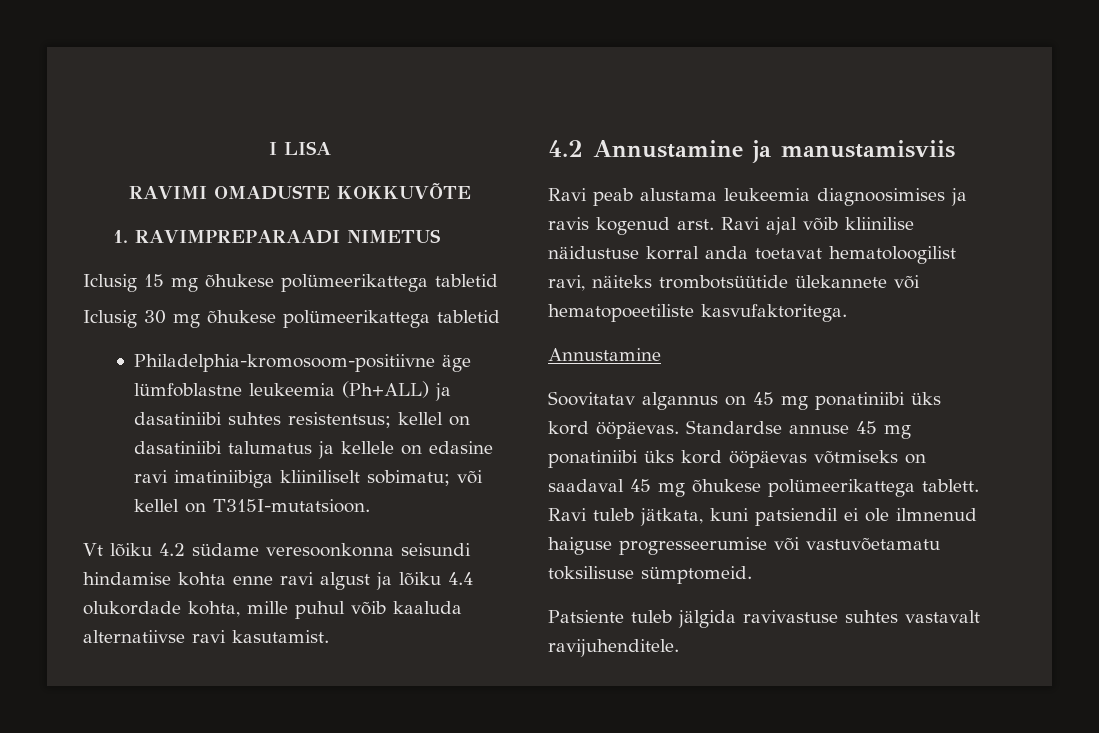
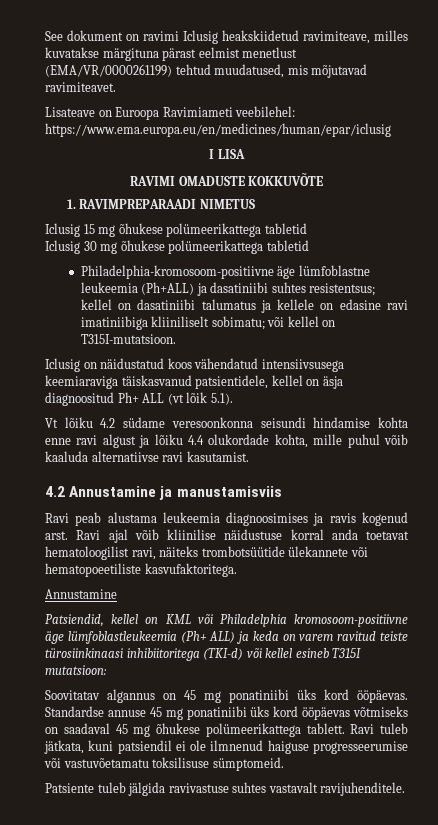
(269, 148) none -> [45,30,408,44] [45,47,298,61] [45,64,368,78] [45,82,116,92] [45,106,296,120] [45,123,391,137] See dokument on ravimi Iclusig heakskiidetud ravimiteave, milles kuvatakse märgituna pärast eelmist menetlust (EMA/VR/0000261199) tehtud muudatused, mis mõjutavad ravimiteavet. // Lisateave on Euroopa Ravimiameti veebilehel: https://www.ema.europa.eu/en/medicines/human/epar/iclusig //
(370, 506) none -> [45,358,344,372] [45,375,343,389] [45,392,233,406] // Iclusig on näidustatud koos vähendatud intensiivsusega keemiaraviga täiskasvanud patsientidele, kellel on äsja diagnoositud Ph+ ALL (vt lõik 5.1).
(661, 354) none -> [45,614,408,627] [45,631,408,644] [45,648,362,661] [45,665,107,675] // Patsiendid, kellel on KML või Philadelphia kromosoom-positiivne äge lümfoblastleukeemia (Ph+ ALL) ja keda on varem ravitud teiste türosiinkinaasi inhibiitoritega (TKI-d) või kellel esineb T315I mutatsioon:

